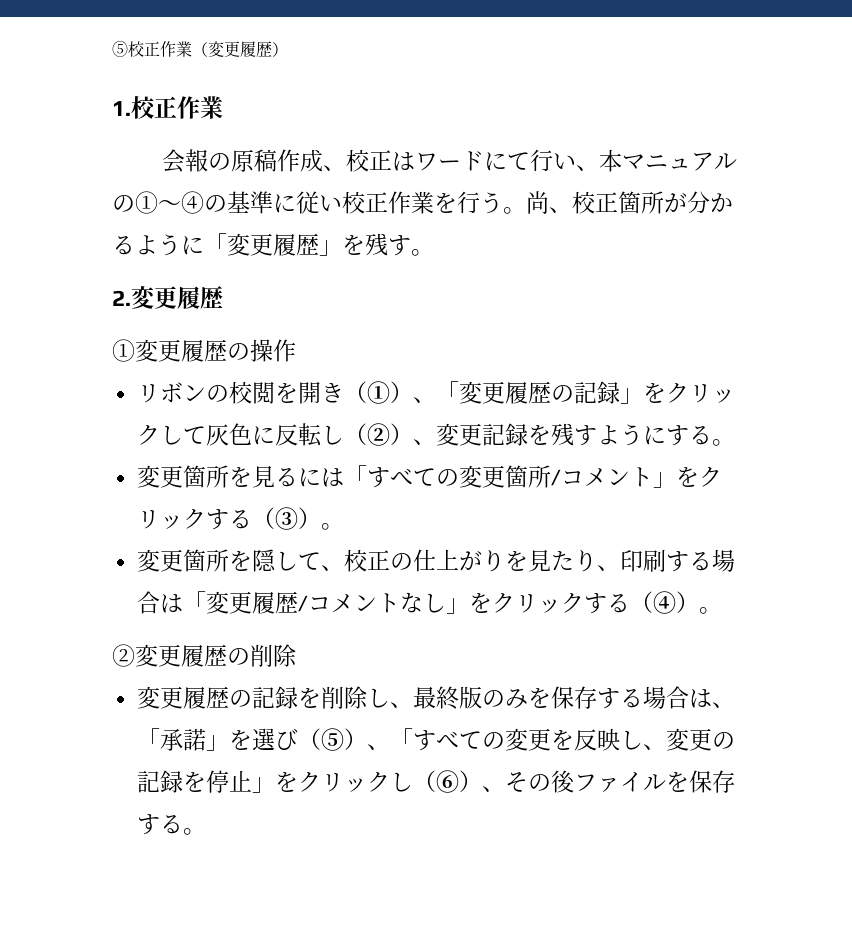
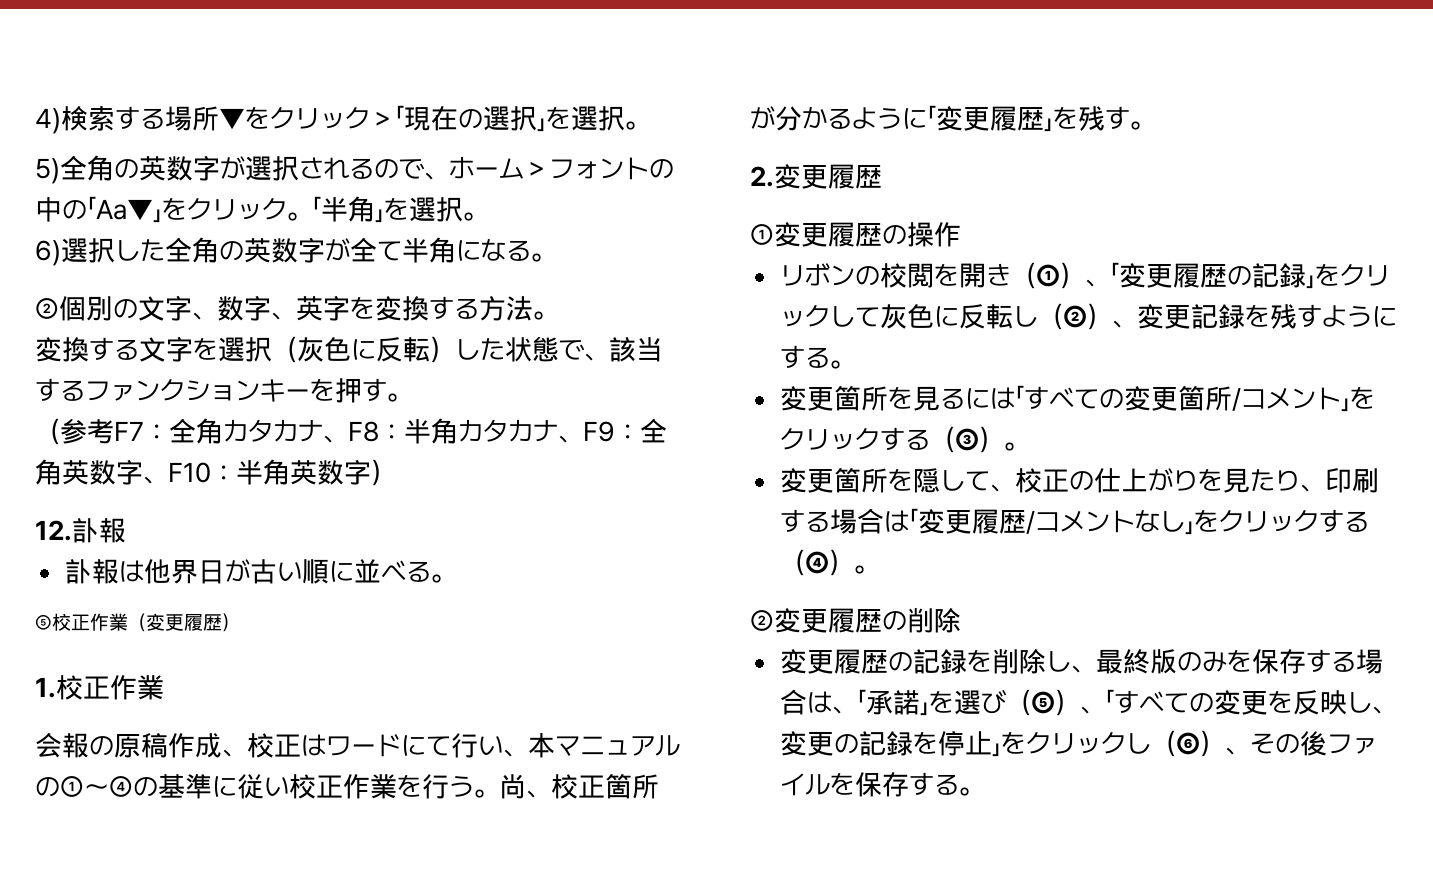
(112, 49) none -> [35,105,650,134] [35,155,674,184] [35,196,488,223] [35,237,556,266] [35,295,558,321] [35,336,663,363] [35,378,412,403] [35,418,667,445] [35,459,396,486] [35,518,126,543] [64,559,456,584] 4)検索する場所▼をクリック＞「現在の選択」を選択。 // 5)全角の英数字が選択されるので、ホーム＞フォントの中の「Aa▼」をクリック。「半角」を選択。 // 6)選択した全角の英数字が全て半角になる。 // ②個別の文字、数字、英字を変換する方法。 // 変換する文字を選択（灰色に反転）した状態で、該当するファンクションキーを押す。 // （参考F7：全角カタカナ、F8：半角カタカナ、F9：全角英数字、F10：半角英数字） // 12.訃報 // 訃報は他界日が古い順に並べる。 //

